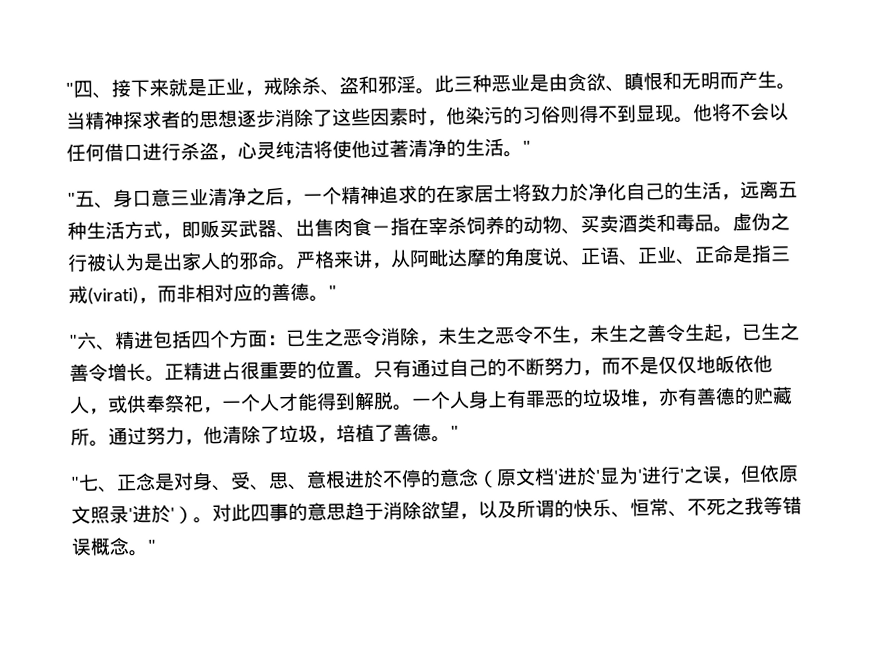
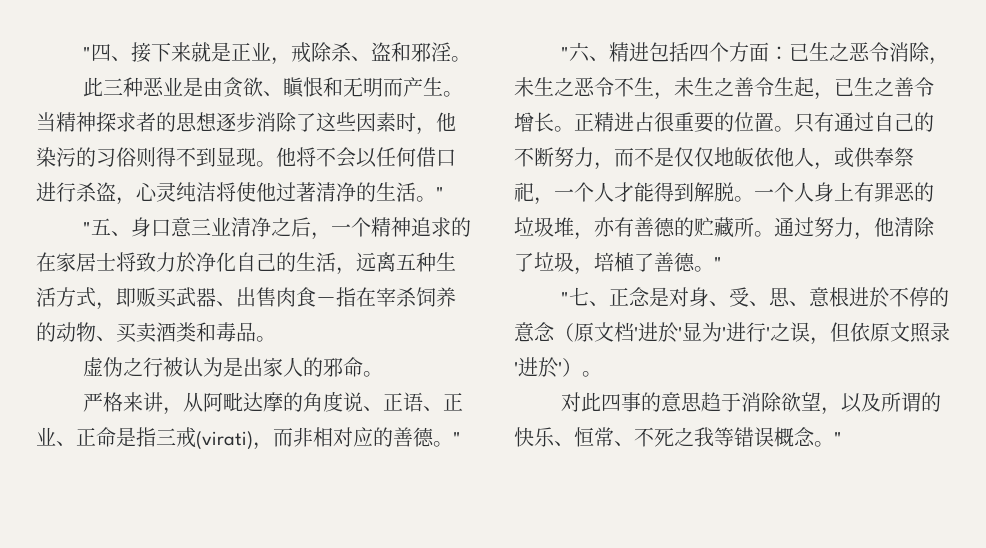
(435, 91) none -> (472, 59) //
(733, 229) none -> (276, 339) //
(297, 267) none -> (384, 374) //
(213, 520) none -> (602, 374) //

